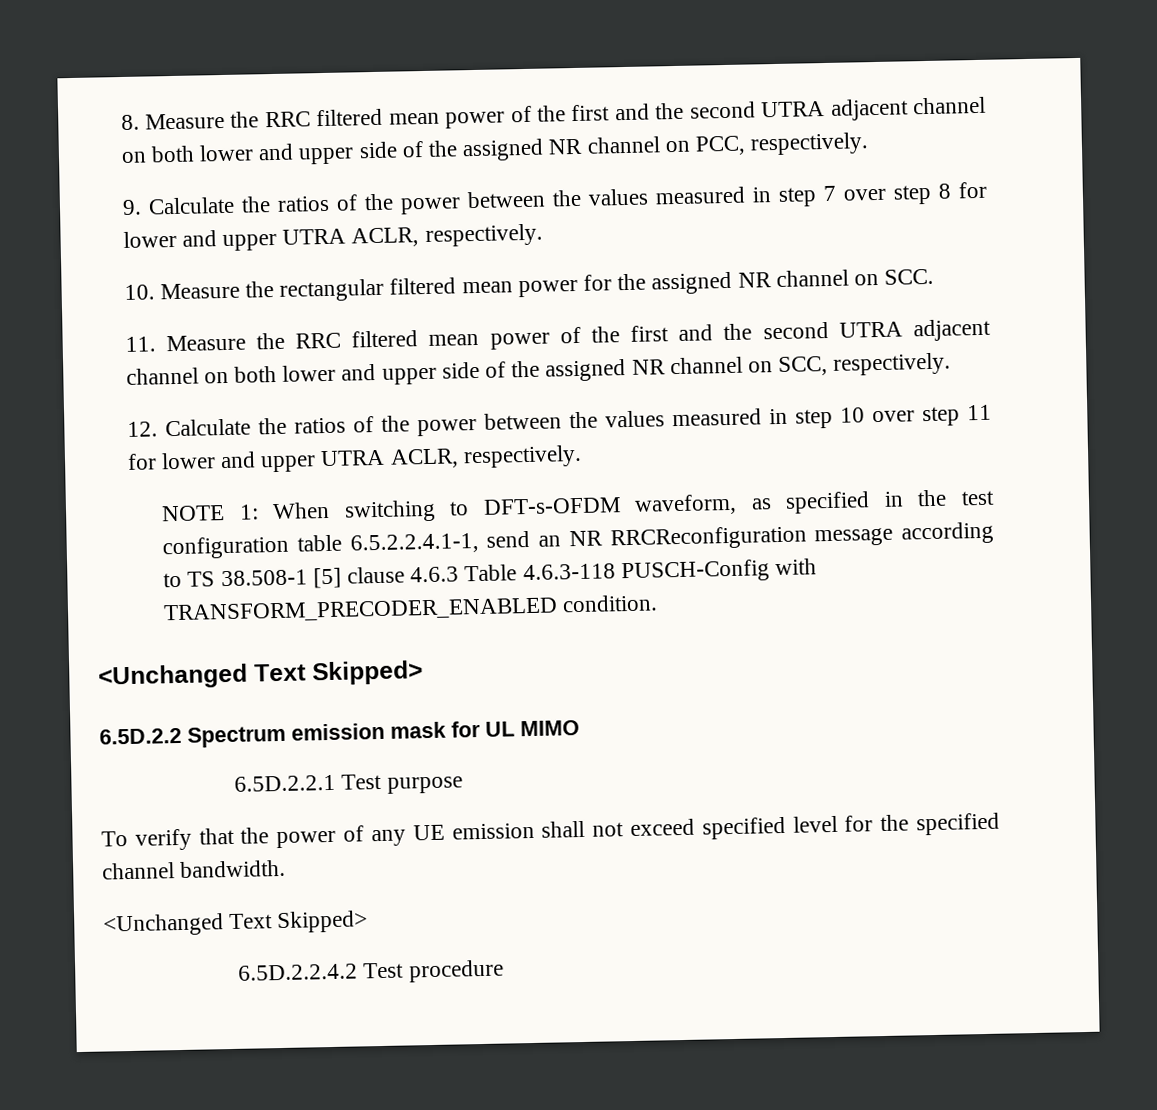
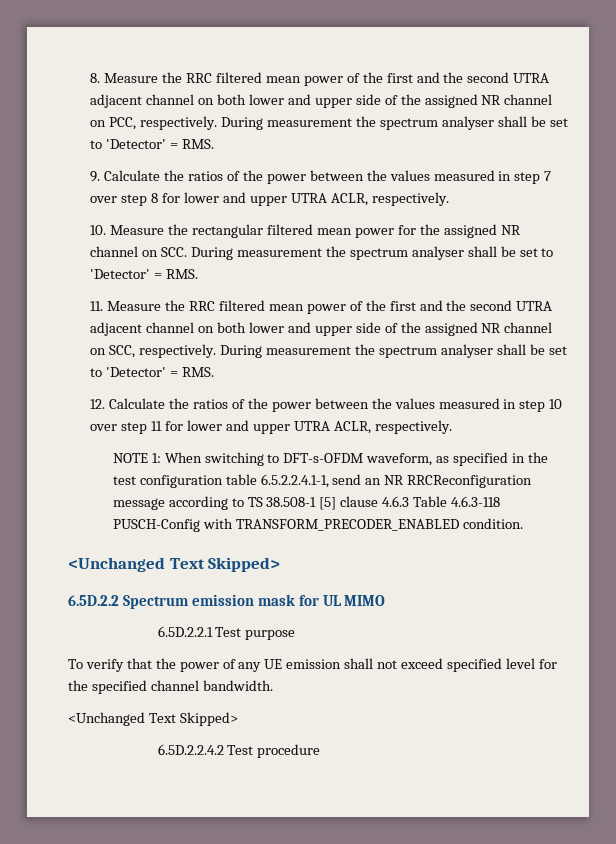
(870, 144) none -> [221,116,568,130] [90,139,215,149] During measurement the spectrum analyser shall be set to 'Detector' = RMS.
(935, 276) none -> [191,246,554,260] [90,269,199,279] During measurement the spectrum analyser shall be set to 'Detector' = RMS.
(952, 364) none -> [220,344,567,358] [90,367,215,377] During measurement the spectrum analyser shall be set to 'Detector' = RMS.

